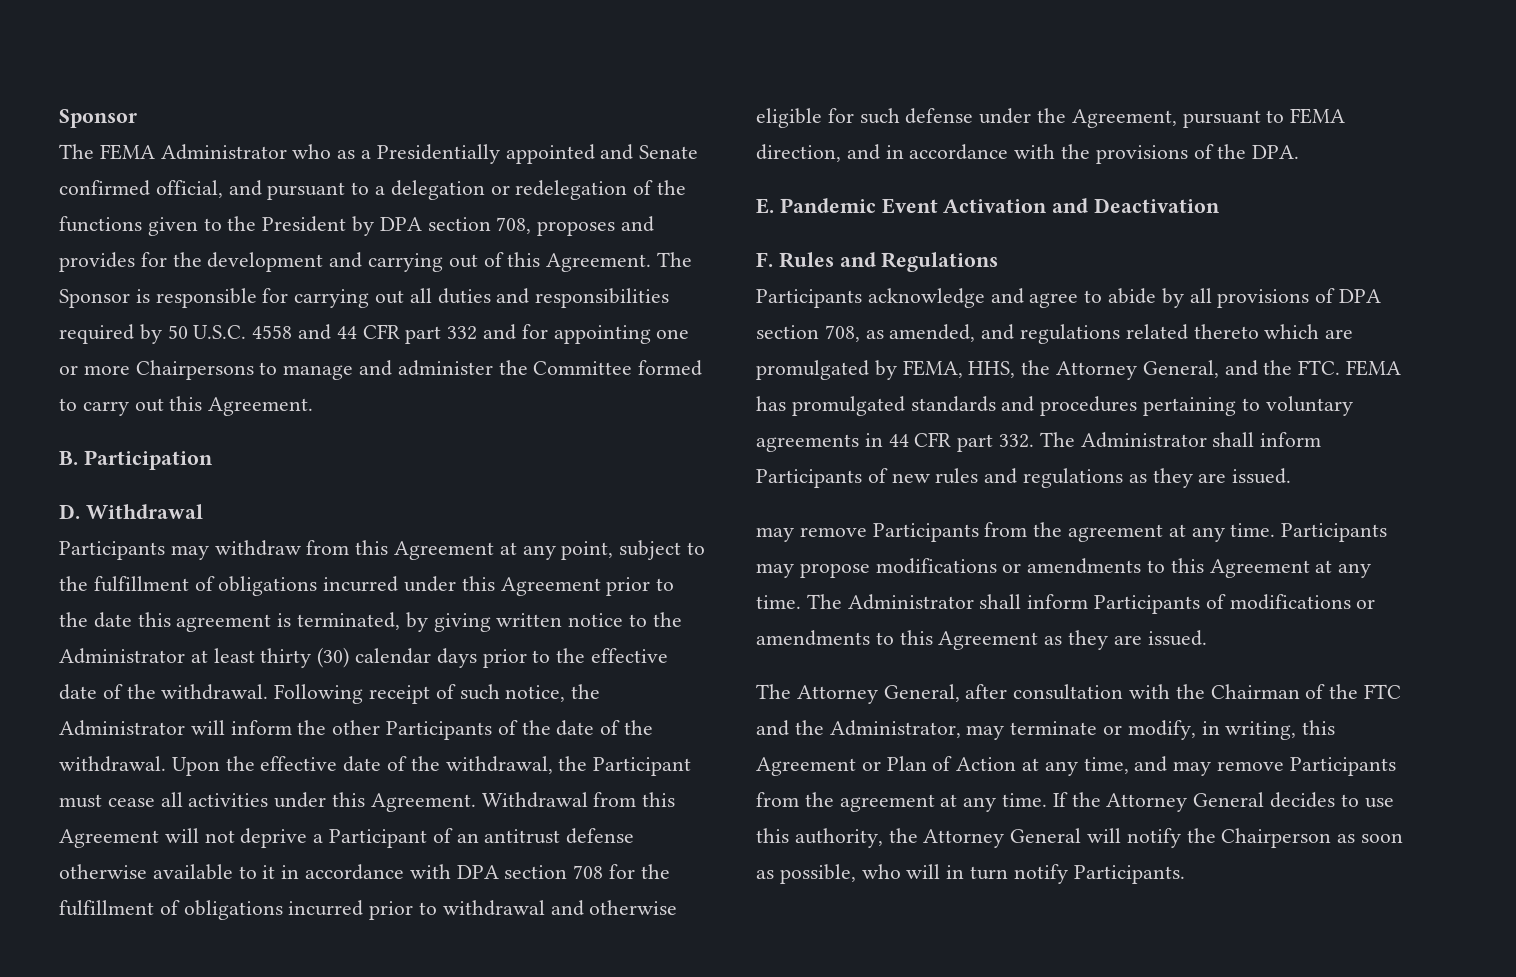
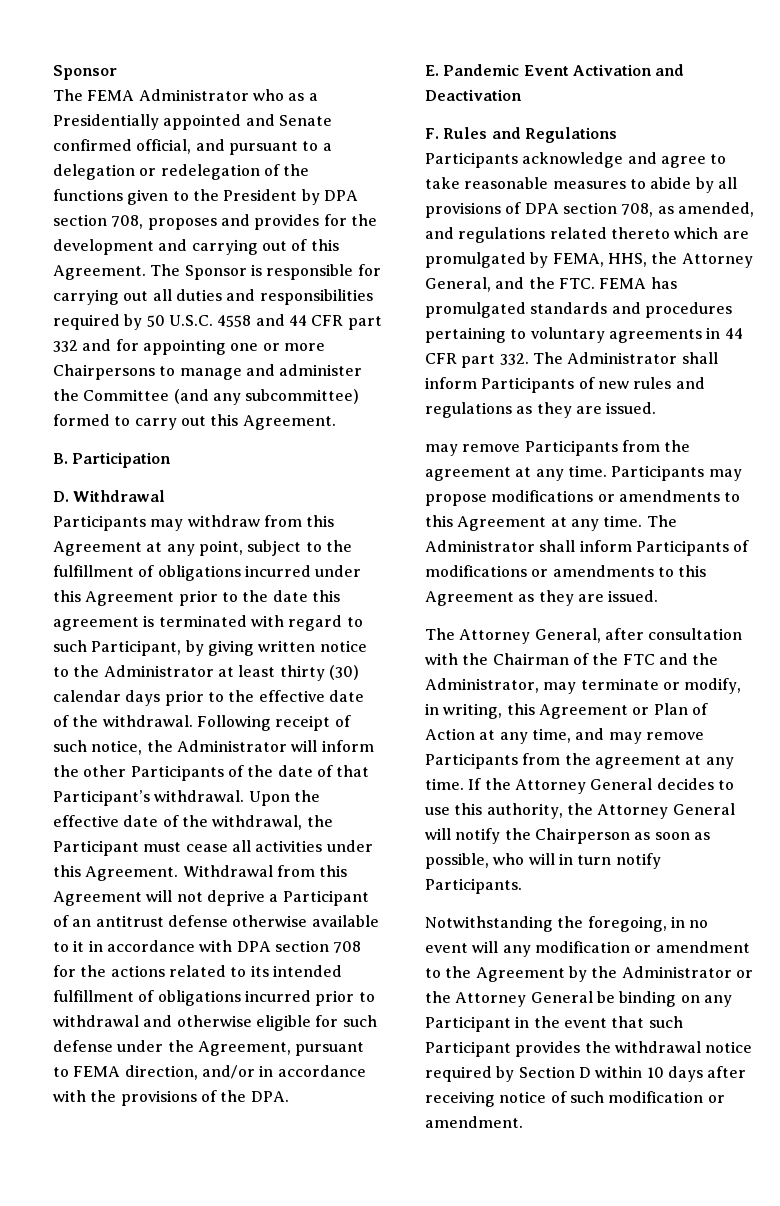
(633, 368) none -> [173,389,360,405] (and any subcommittee)
[297,612,401,630] terminated, -> [158,615,363,631] [53,640,182,656] terminated with regard to such Participant,
[624,720,654,735] the -> [336,765,370,777] [53,790,150,806] that Participant’s
(670, 871) none -> [110,965,342,977] actions related to its intended
[846,144,880,160] and -> [201,1065,255,1079] and/or
(1103, 296) none -> [425,177,646,189] take reasonable measures to
(1185, 874) none -> [425,916,709,932] [425,941,750,957] [425,966,753,982] [425,991,732,1007] [425,1016,683,1032] [425,1041,753,1057] [425,1066,747,1082] [425,1091,725,1107] [425,1116,523,1128] // Notwithstanding the foregoing, in no event will any modification or amendment to the Agreement by the Administrator or the Attorney General be binding on any Participant in the event that such Participant provides the withdrawal notice required by Section D within 10 days after receiving notice of such modification or amendment.

